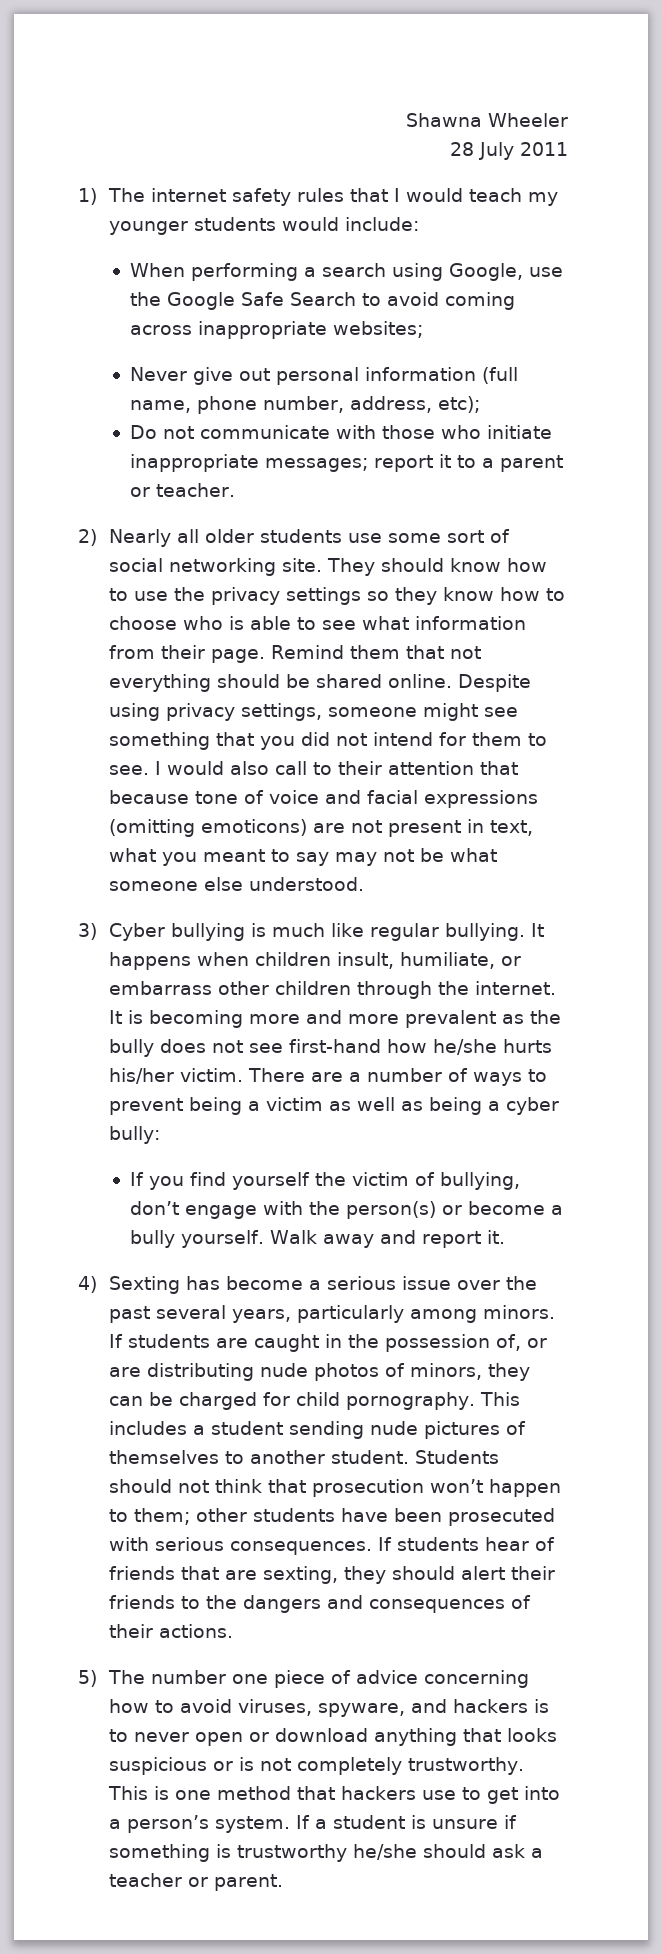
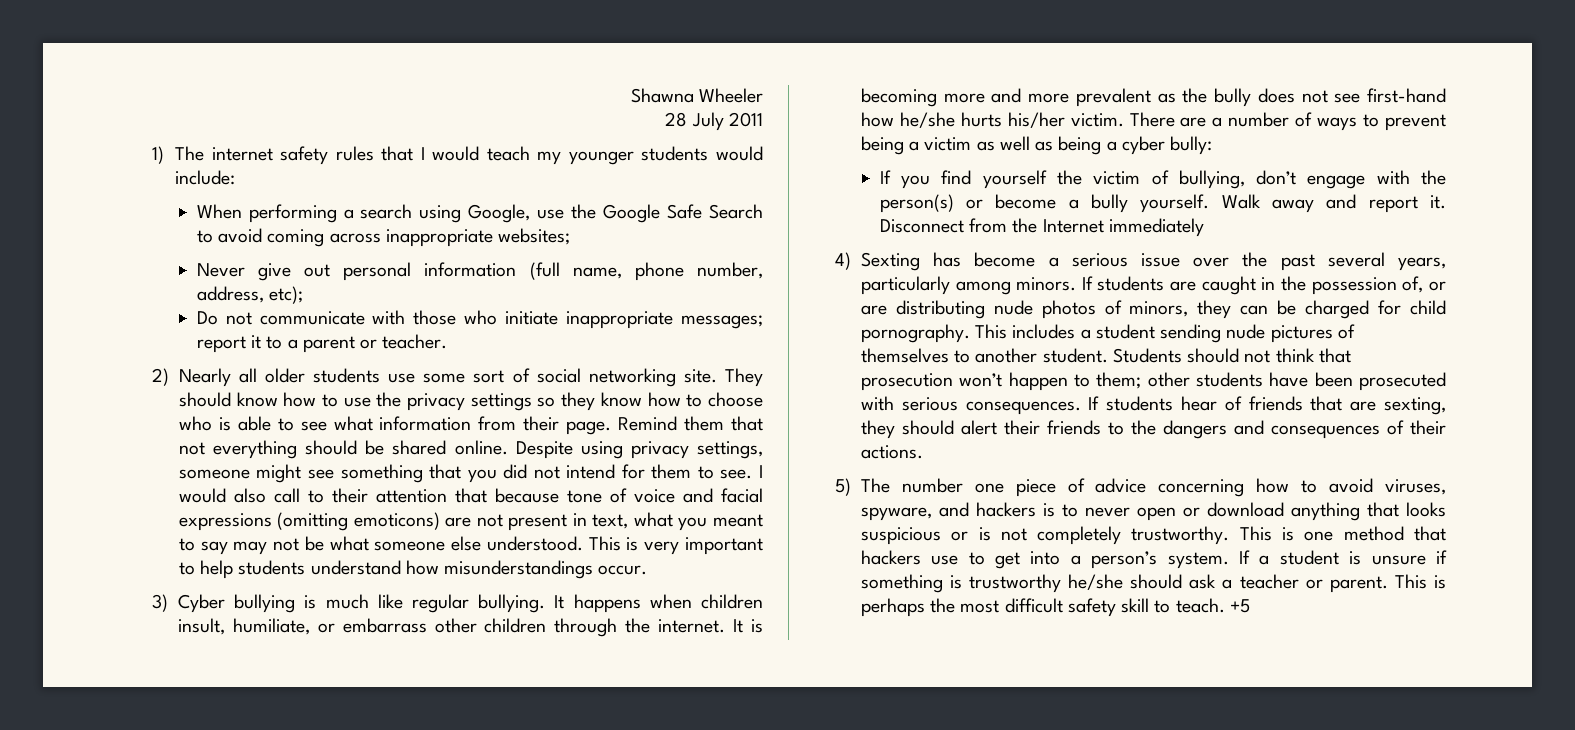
(365, 884) none -> [588,536,763,555] [178,560,648,579] This is very important to help students understand how misunderstandings occur.
(505, 1237) none -> [879,218,1204,237] Disconnect from the Internet immediately
(284, 1882) none -> [1394,574,1447,589] [860,598,1250,617] This is perhaps the most difficult safety skill to teach. +5

